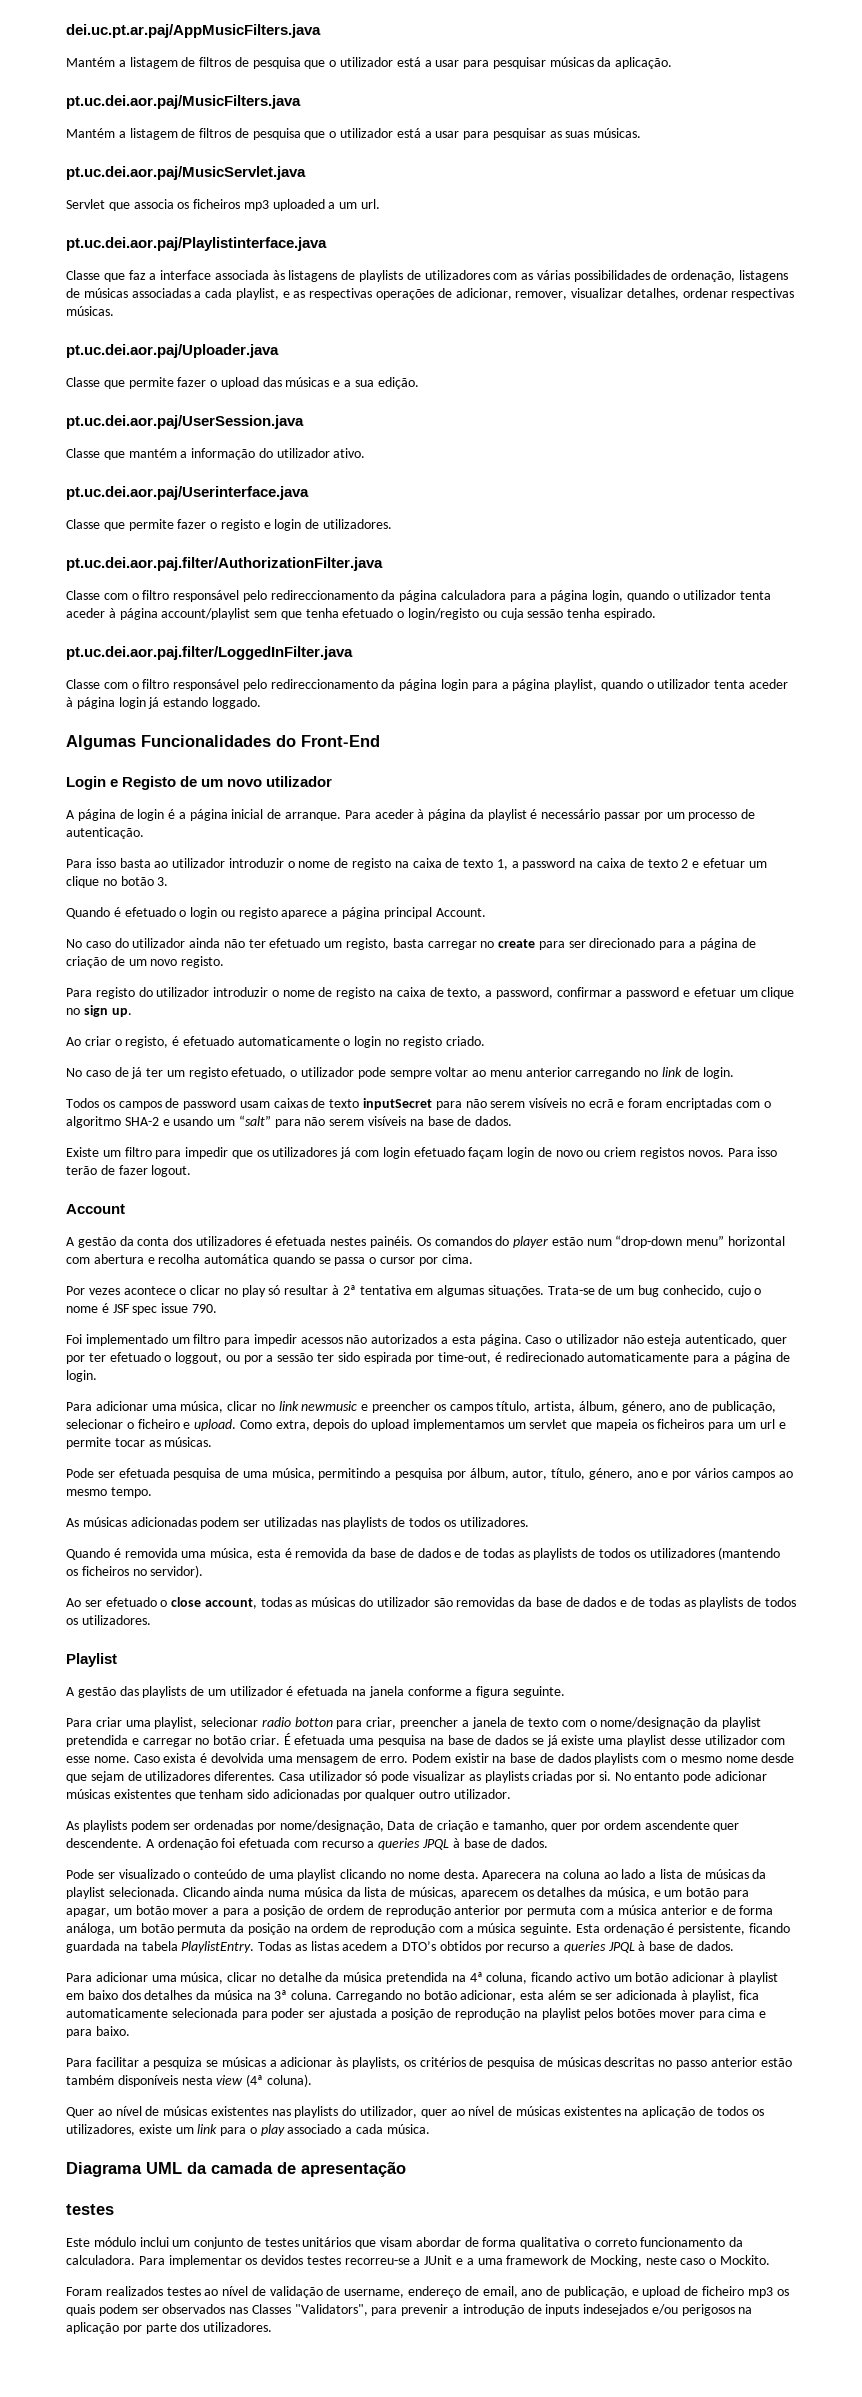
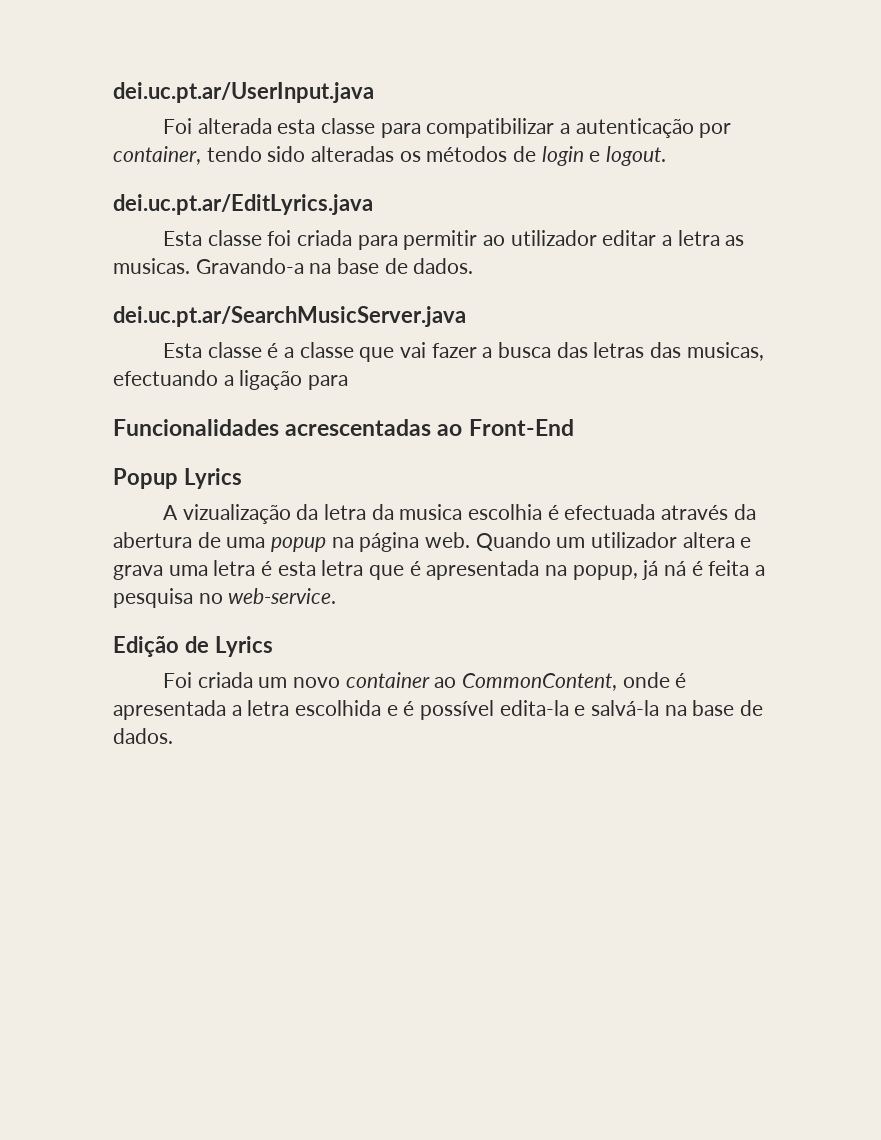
[66,24,321,38] [66,57,673,69] [66,95,301,109] [66,128,642,140] [66,166,306,180] [66,199,381,211] [66,237,327,251] [66,270,789,282] [66,288,795,300] [66,306,114,316] [66,344,279,358] [66,377,419,389] [66,415,304,429] [66,448,366,460] [66,486,309,500] [66,519,393,531] [66,557,383,571] [66,590,772,602] [66,608,656,620] [66,646,353,660] [66,679,789,691] [66,697,261,709] [66,735,380,750] [66,776,333,790] [66,809,756,821] [66,827,144,839] [66,858,767,870] [66,876,169,888] [66,907,486,919] [66,938,756,950] [66,956,225,968] [66,987,795,999] [66,1005,132,1017] [66,1036,485,1048] [66,1067,734,1079] [66,1098,771,1110] [66,1115,513,1128] [66,1147,778,1159] [66,1165,192,1177] [66,1204,125,1214] [66,1235,786,1248] [66,1254,473,1266] [66,1285,762,1297] [66,1303,217,1315] [66,1334,788,1346] [66,1352,790,1364] [66,1370,97,1382] [66,1401,777,1413] [66,1419,786,1431] [66,1437,213,1449] [66,1468,793,1480] [66,1487,152,1498] [66,1517,529,1529] [66,1547,781,1560] [66,1565,204,1578] [66,1597,796,1609] [66,1615,151,1625] [66,1653,117,1667] [66,1686,565,1698] [66,1717,762,1729] [66,1733,786,1747] [66,1753,795,1765] [66,1771,768,1783] [66,1789,512,1801] [66,1820,740,1832] [66,1838,549,1850] [66,1869,767,1881] [66,1887,750,1899] [66,1905,774,1917] [66,1923,791,1935] [66,1941,734,1953] [66,1972,778,1984] [66,1990,759,2002] [66,2008,767,2020] [66,2026,130,2038] [66,2057,792,2069] [66,2074,312,2087] [66,2106,764,2118] [66,2124,430,2136] [66,2161,406,2177] [66,2204,114,2215] [66,2237,744,2249] [66,2255,771,2267] [66,2286,789,2298] [66,2304,753,2316] [66,2322,273,2334] dei.uc.pt.ar.paj/AppMusicFilters.java // Mantém a listagem de filtros de pesquisa que o utilizador está a usar para pesquisar músicas da aplicação. // pt.uc.dei.aor.paj/MusicFilters.java // Mantém a listagem de filtros de pesquisa que o utilizador está a usar para pesquisar as suas músicas. // pt.uc.dei.aor.paj/MusicServlet.java // Servlet que associa os ficheiros mp3 uploaded a um url. // pt.uc.dei.aor.paj/Playlistinterface.java // Classe que faz a interface associada às listagens de playlists de utilizadores com as várias possibilidades de ordenação, listagens de músicas associadas a cada playlist, e as respectivas operações de adicionar, remover, visualizar detalhes, ordenar respectivas músicas. // pt.uc.dei.aor.paj/Uploader.java // Classe que permite fazer o upload das músicas e a sua edição. // pt.uc.dei.aor.paj/UserSession.java // Classe que mantém a informação do utilizador ativo. // pt.uc.dei.aor.paj/Userinterface.java // Classe que permite fazer o registo e login de utilizadores. // pt.uc.dei.aor.paj.filter/AuthorizationFilter.java // Classe com o filtro responsável pelo redireccionamento da página calculadora para a página login, quando o utilizador tenta aceder à página account/playlist sem que tenha efetuado o login/registo ou cuja sessão tenha espirado. // pt.uc.dei.aor.paj.filter/LoggedInFilter.java // Classe com o filtro responsável pelo redireccionamento da página login para a página playlist, quando o utilizador tenta aceder à página login já estando loggado. // Algumas Funcionalidades do Front-End // Login e Registo de um novo utilizador // A página de login é a página inicial de arranque. Para aceder à página da playlist é necessário passar por um processo de autenticação. // Para isso basta ao utilizador introduzir o nome de registo na caixa de texto 1, a password na caixa de texto 2 e efetuar um clique no botão 3. // Quando é efetuado o login ou registo aparece a página principal Account. // No caso do utilizador ainda não ter efetuado um registo, basta carregar no create para ser direcionado para a página de criação de um novo registo. // Para registo do utilizador introduzir o nome de registo na caixa de texto, a password, confirmar a password e efetuar um clique no sign up. // Ao criar o registo, é efetuado automaticamente o login no registo criado. // No caso de já ter um registo efetuado, o utilizador pode sempre voltar ao menu anterior carregando no link de login. // Todos os campos de password usam caixas de texto inputSecret para não serem visíveis no ecrã e foram encriptadas com o algoritmo SHA-2 e usando um “salt” para não serem visíveis na base de dados. // Existe um filtro para impedir que os utilizadores já com login efetuado façam login de novo ou criem registos novos. Para isso terão de fazer logout. // Account // A gestão da conta dos utilizadores é efetuada nestes painéis. Os comandos do player estão num “drop-down menu” horizontal com abertura e recolha automática quando se passa o cursor por cima. // Por vezes acontece o clicar no play só resultar à 2ª tentativa em algumas situações. Trata-se de um bug conhecido, cujo o nome é JSF spec issue 790. // Foi implementado um filtro para impedir acessos não autorizados a esta página. Caso o utilizador não esteja autenticado, quer por ter efetuado o loggout, ou por a sessão ter sido espirada por time-out, é redirecionado automaticamente para a página de login. // Para adicionar uma música, clicar no link newmusic e preencher os campos título, artista, álbum, género, ano de publicação, selecionar o ficheiro e upload. Como extra, depois do upload implementamos um servlet que mapeia os ficheiros para um url e permite tocar as músicas. // Pode ser efetuada pesquisa de uma música, permitindo a pesquisa por álbum, autor, título, género, ano e por vários campos ao mesmo tempo. // As músicas adicionadas podem ser utilizadas nas playlists de todos os utilizadores. // Quando é removida uma música, esta é removida da base de dados e de todas as playlists de todos os utilizadores (mantendo os ficheiros no servidor). // Ao ser efetuado o close account, todas as músicas do utilizador são removidas da base de dados e de todas as playlists de todos os utilizadores. // Playlist // A gestão das playlists de um utilizador é efetuada na janela conforme a figura seguinte. // Para criar uma playlist, selecionar radio botton para criar, preencher a janela de texto com o nome/designação da playlist pretendida e carregar no botão criar. É efetuada uma pesquisa na base de dados se já existe uma playlist desse utilizador com esse nome. Caso exista é devolvida uma mensagem de erro. Podem existir na base de dados playlists com o mesmo nome desde que sejam de utilizadores diferentes. Casa utilizador só pode visualizar as playlists criadas por si. No entanto pode adicionar músicas existentes que tenham sido adicionadas por qualquer outro utilizador. // As playlists podem ser ordenadas por nome/designação, Data de criação e tamanho, quer por ordem ascendente quer descendente. A ordenação foi efetuada com recurso a queries JPQL à base de dados. // Pode ser visualizado o conteúdo de uma playlist clicando no nome desta. Aparecera na coluna ao lado a lista de músicas da playlist selecionada. Clicando ainda numa música da lista de músicas, aparecem os detalhes da música, e um botão para apagar, um botão mover a para a posição de ordem de reprodução anterior por permuta com a música anterior e de forma análoga, um botão permuta da posição na ordem de reprodução com a música seguinte. Esta ordenação é persistente, ficando guardada na tabela PlaylistEntry. Todas as listas acedem a DTO’s obtidos por recurso a queries JPQL à base de dados. // Para adicionar uma música, clicar no detalhe da música pretendida na 4ª coluna, ficando activo um botão adicionar à playlist em baixo dos detalhes da música na 3ª coluna. Carregando no botão adicionar, esta além se ser adicionada à playlist, fica automaticamente selecionada para poder ser ajustada a posição de reprodução na playlist pelos botões mover para cima e para baixo. // Para facilitar a pesquiza se músicas a adicionar às playlists, os critérios de pesquisa de músicas descritas no passo anterior estão também disponíveis nesta view (4ª coluna). // Quer ao nível de músicas existentes nas playlists do utilizador, quer ao nível de músicas existentes na aplicação de todos os utilizadores, existe um link para o play associado a cada música. // Diagrama UML da camada de apresentação // testes // Este módulo inclui um conjunto de testes unitários que visam abordar de forma qualitativa o correto funcionamento da calculadora. Para implementar os devidos testes recorreu-se a JUnit e a uma framework de Mocking, neste caso o Mockito. // Foram realizados testes ao nível de validação de username, endereço de email, ano de publicação, e upload de ficheiro mp3 os quais podem ser observados nas Classes "Validators", para prevenir a introdução de inputs indesejados e/ou perigosos na aplicação por parte dos utilizadores. -> [113,82,374,103] [163,118,732,138] [113,146,667,166] [113,194,373,215] [163,230,745,250] [113,258,474,274] [113,306,466,327] [163,342,764,362] [113,370,349,390] [113,419,574,436] [113,468,242,489] [163,504,756,524] [113,532,752,552] [113,560,766,580] [113,588,337,608] [113,636,273,657] [163,672,687,691] [113,700,764,720] [113,728,173,744] dei.uc.pt.ar/UserInput.java // Foi alterada esta classe para compatibilizar a autenticação por container, tendo sido alteradas os métodos de login e logout. // dei.uc.pt.ar/EditLyrics.java // Esta classe foi criada para permitir ao utilizador editar a letra as musicas. Gravando-a na base de dados. // dei.uc.pt.ar/SearchMusicServer.java // Esta classe é a classe que vai fazer a busca das letras das musicas, efectuando a ligação para // Funcionalidades acrescentadas ao Front-End // Popup Lyrics // A vizualização da letra da musica escolhia é efectuada através da abertura de uma popup na página web. Quando um utilizador altera e grava uma letra é esta letra que é apresentada na popup, já ná é feita a pesquisa no web-service. // Edição de Lyrics // Foi criada um novo container ao CommonContent, onde é apresentada a letra escolhida e é possível edita-la e salvá-la na base de dados.

